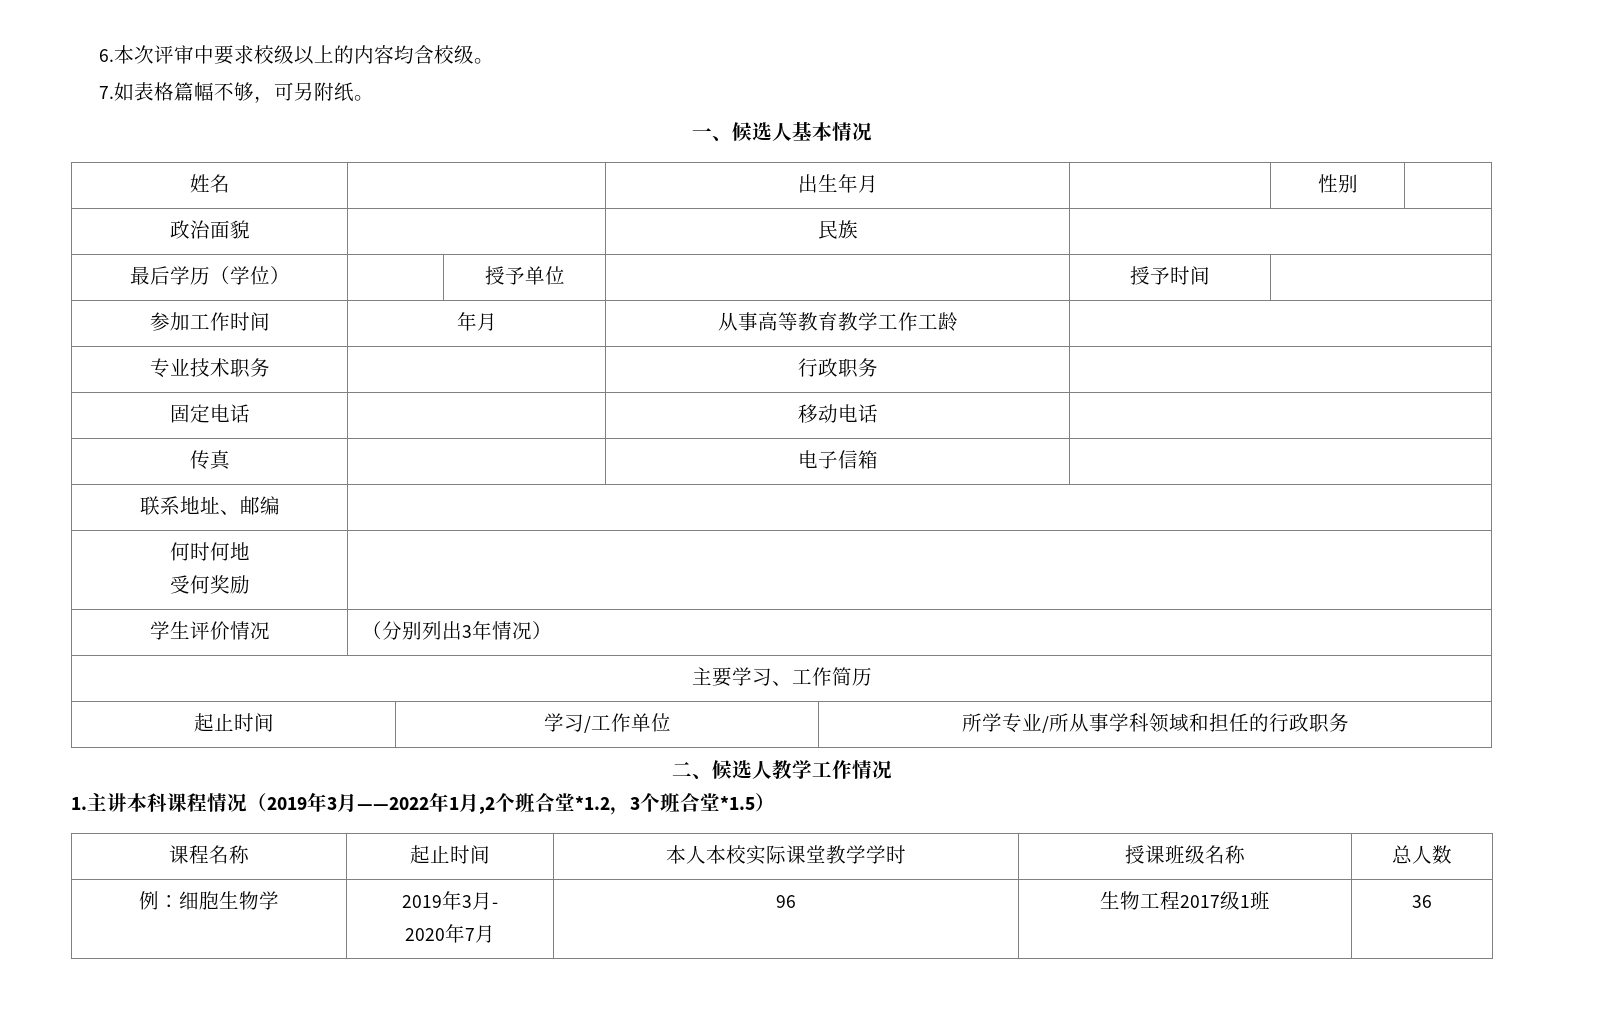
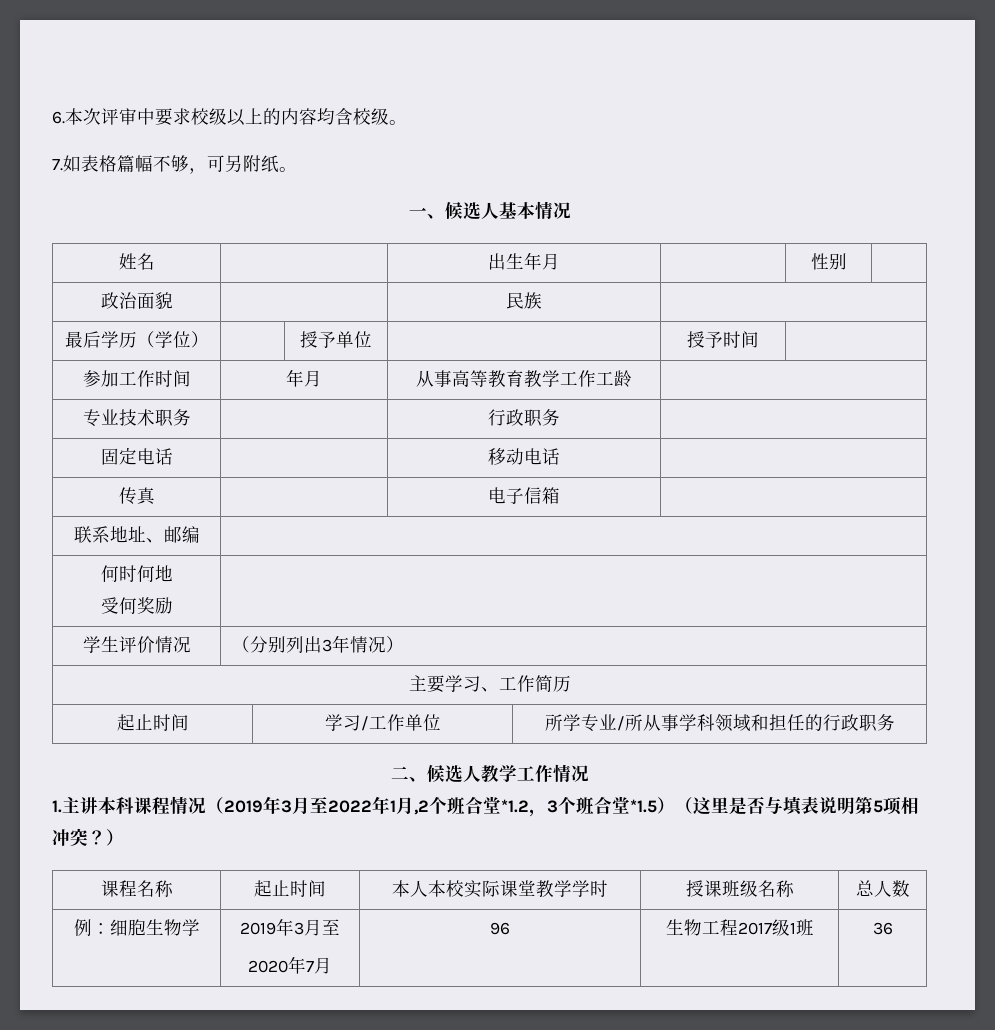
[357,797,429,810] ——2022 -> [310,797,372,813] 至2022
(775, 802) none -> [675,796,919,816] [52,828,124,846] （这里是否与填表说明第5项相冲突？）
[492,902,498,908] - -> [322,919,340,935] 至

